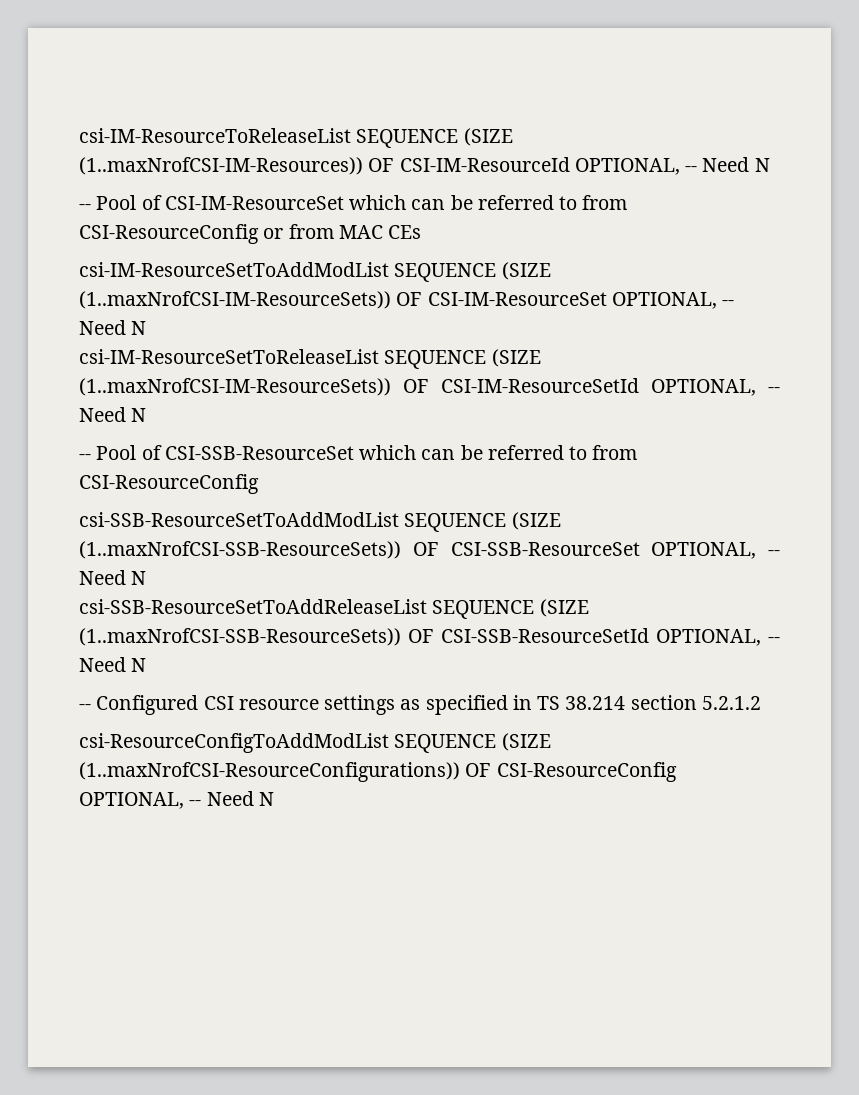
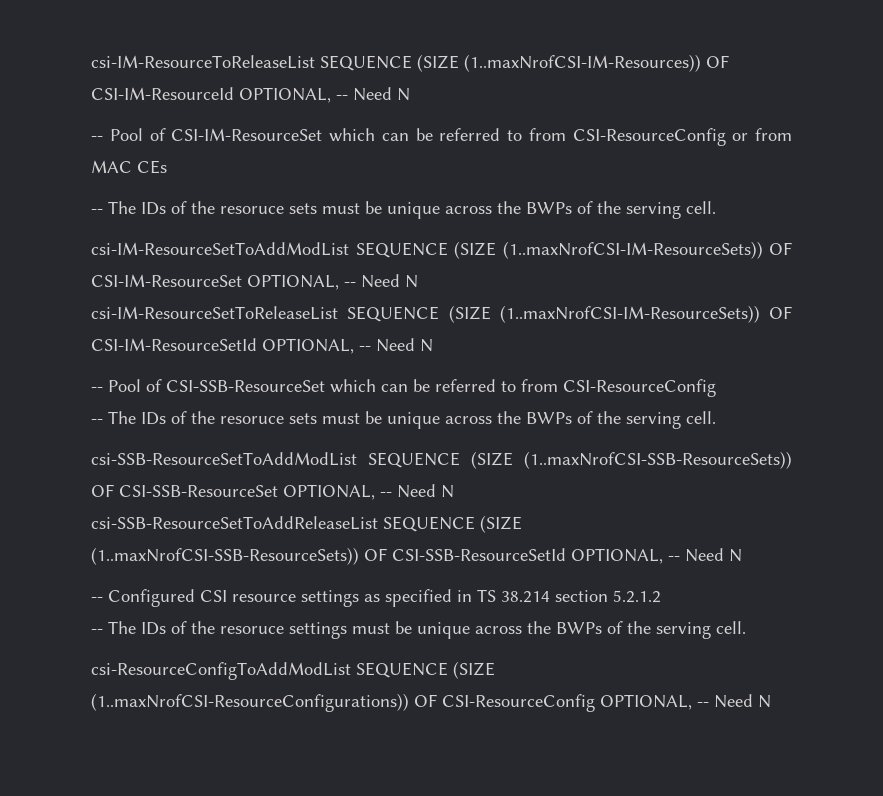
(422, 232) none -> [91,201,716,219] // -- The IDs of the resoruce sets must be unique across the BWPs of the serving cell.
(259, 484) none -> [91,411,716,429] // -- The IDs of the resoruce sets must be unique across the BWPs of the serving cell.
(761, 703) none -> [91,621,746,639] // -- The IDs of the resoruce settings must be unique across the BWPs of the serving cell.

